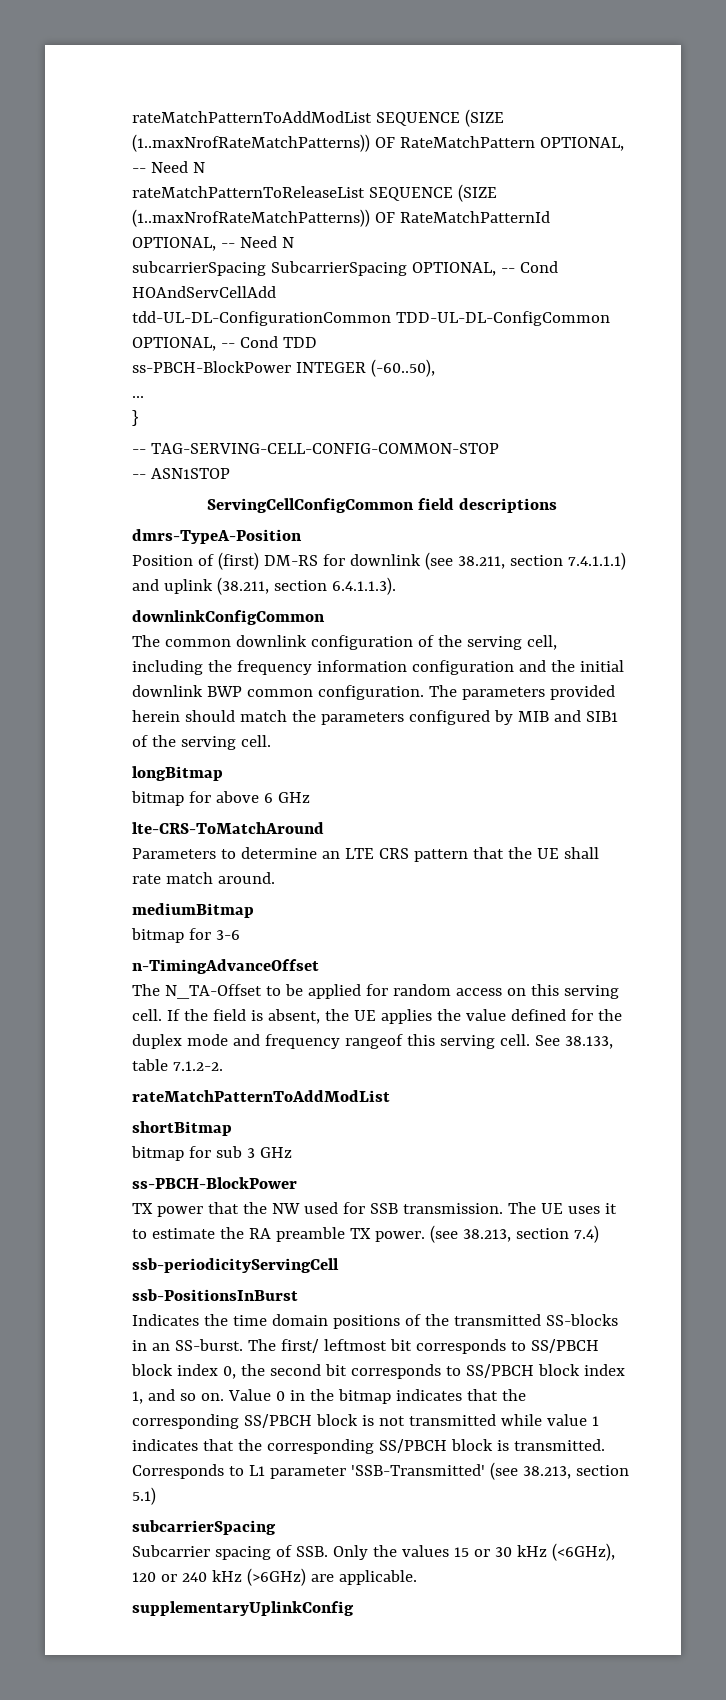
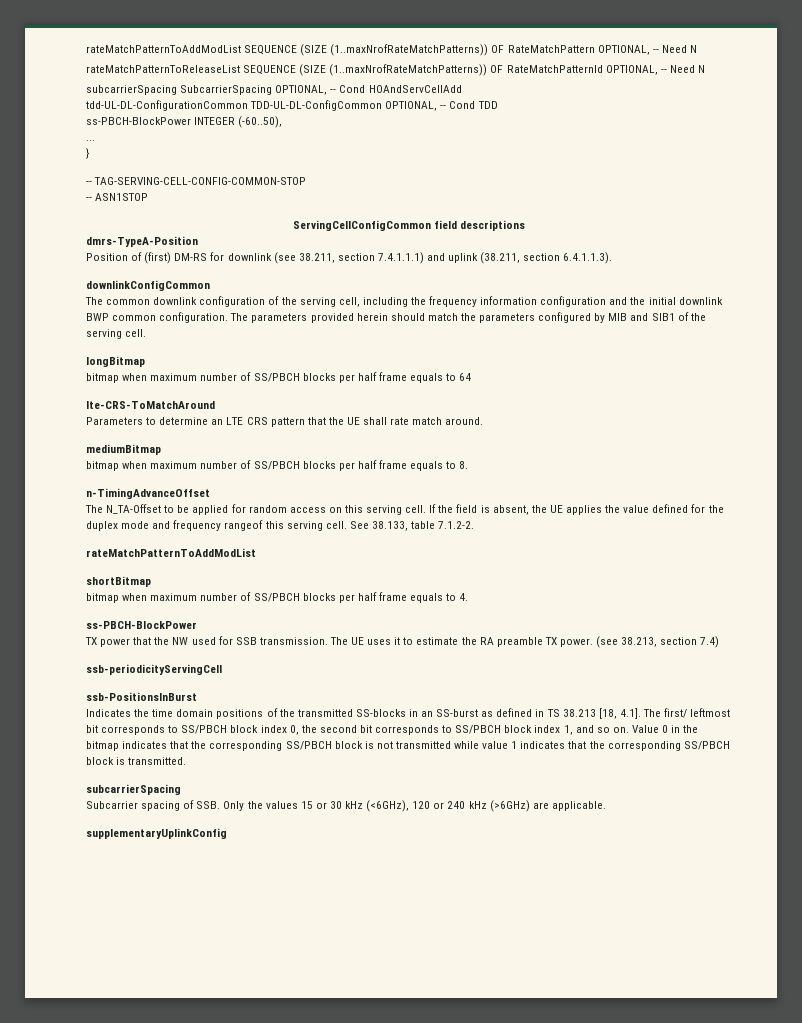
[188,791,310,803] for above 6 GHz -> [122,372,472,383] when maximum number of SS/PBCH blocks per half frame equals to 64
[188,928,240,940] for 3-6 -> [122,460,469,471] when maximum number of SS/PBCH blocks per half frame equals to 8.
[188,1146,292,1158] for sub 3 GHz -> [122,592,469,603] when maximum number of SS/PBCH blocks per half frame equals to 4.
[174,1339,243,1351] SS-burst. -> [436,708,641,719] SS-burst as defined in TS 38.213 [18, 4.1].
[132,1462,629,1480] [132,1487,156,1505] Corresponds to L1 parameter 'SSB-Transmitted' (see 38.213, section 5.1) -> (187, 761) none

